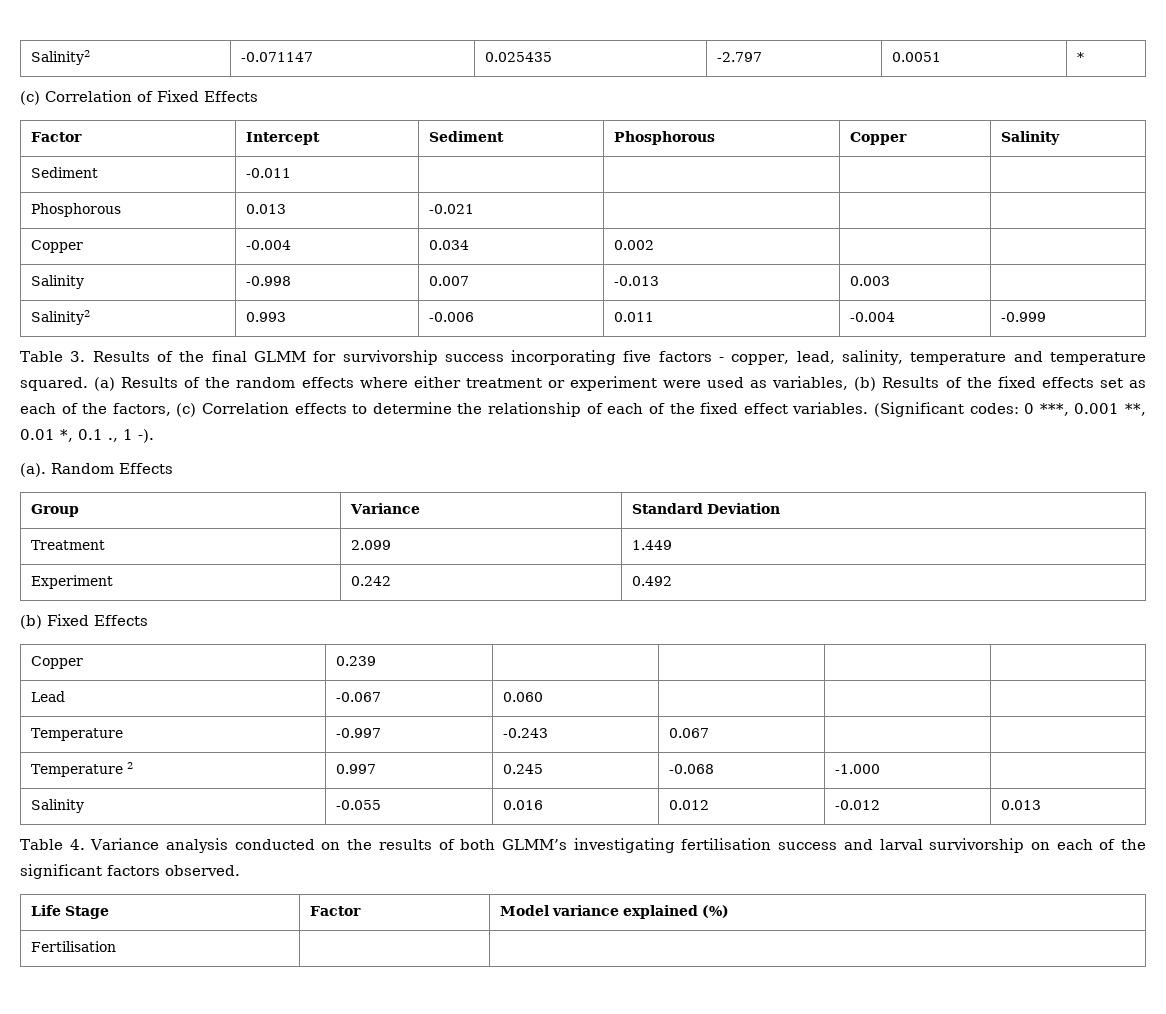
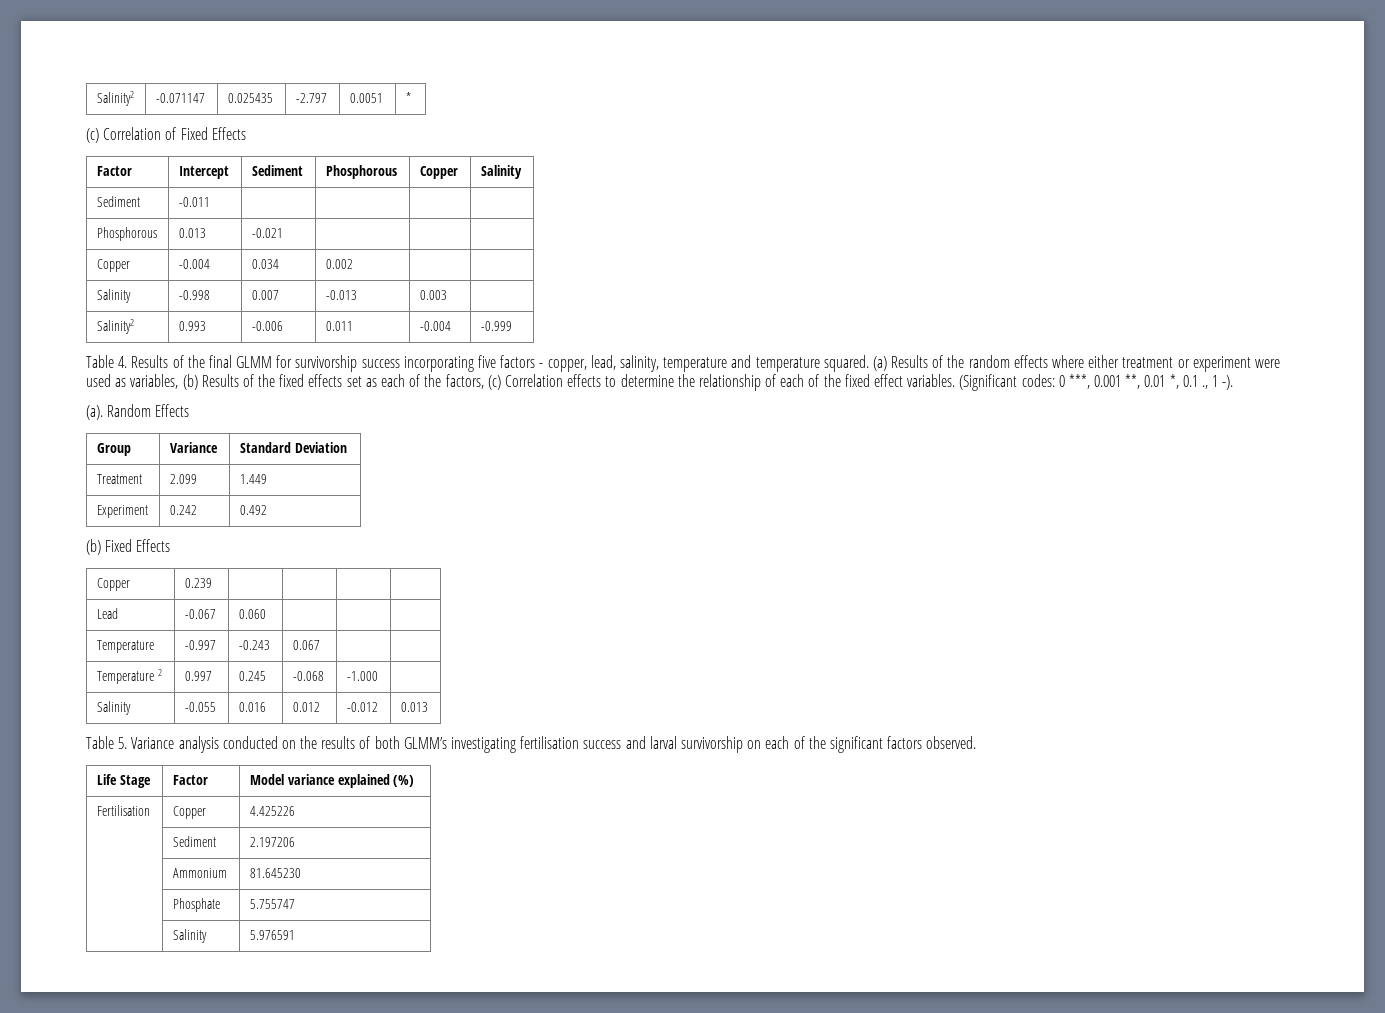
[70,351,86,362] 3. -> [118,356,128,368] 4.
[69,839,85,850] 4. -> [118,737,128,749] 5.
(117, 946) | -> [172,806,206,819] [249,806,295,816] [172,836,216,847] [249,837,295,847] [172,868,227,878] [249,868,301,878] [172,898,220,912] [249,899,295,909] [172,929,207,943] [249,930,295,940] Copper | 4.425226 // | Sediment | 2.197206 // | Ammonium | 81.645230 // | Phosphate | 5.755747 // | Salinity | 5.976591

